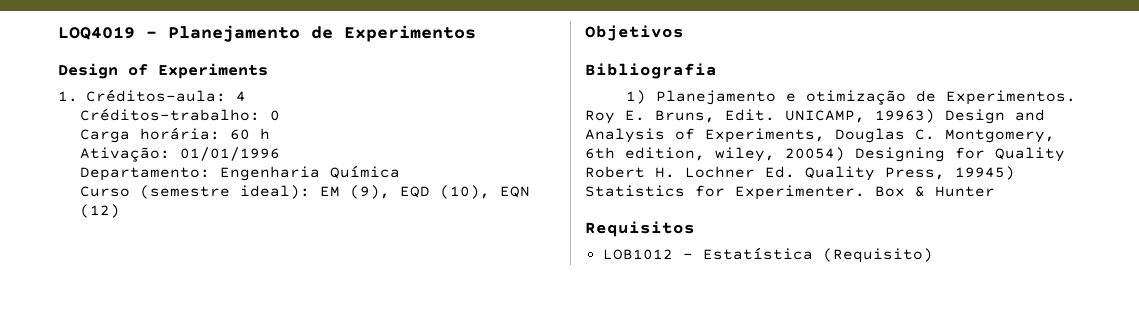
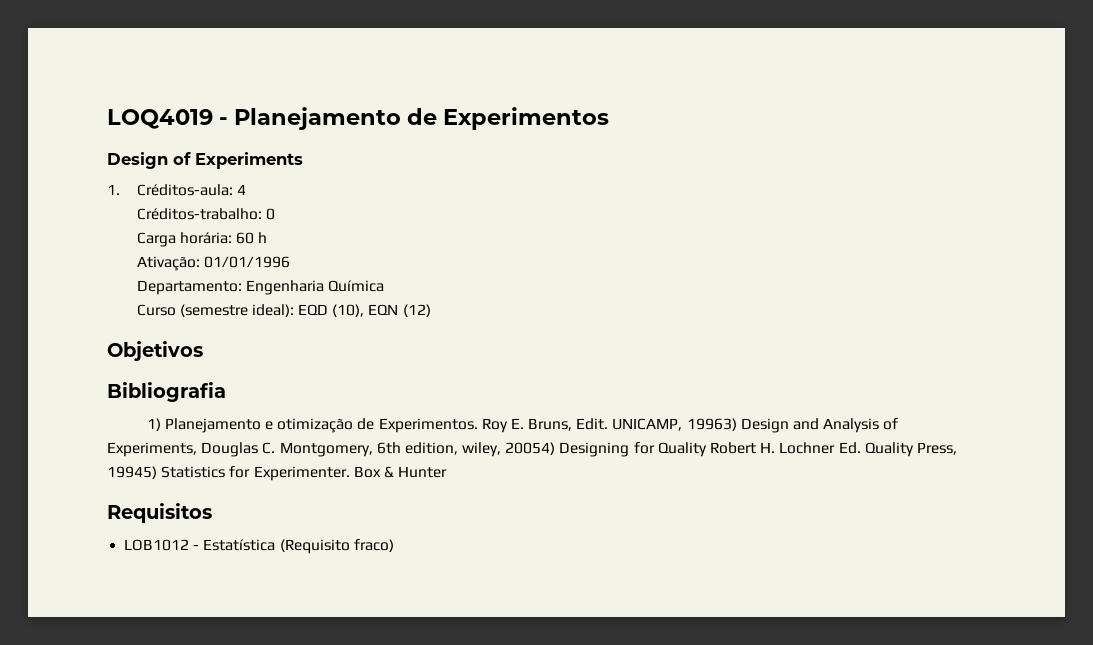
[320,185,391,199] EM (9), -> (294, 310) none
[822,248,933,263] (Requisito) -> [279,539,394,554] (Requisito fraco)

